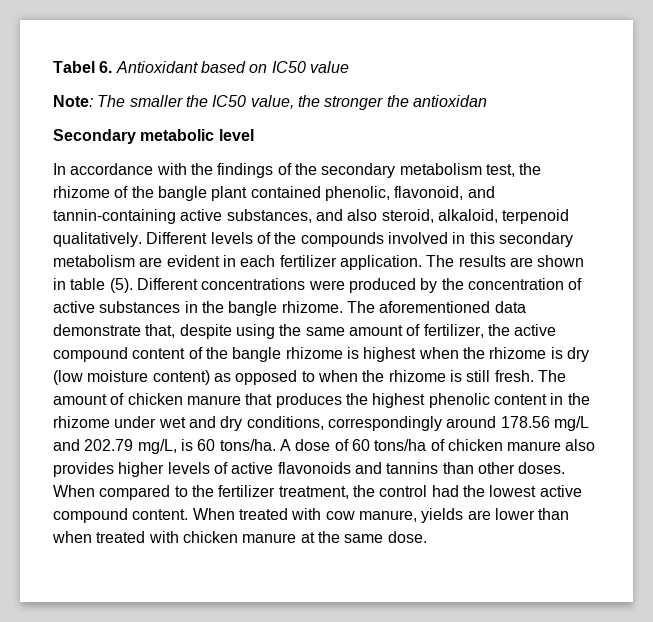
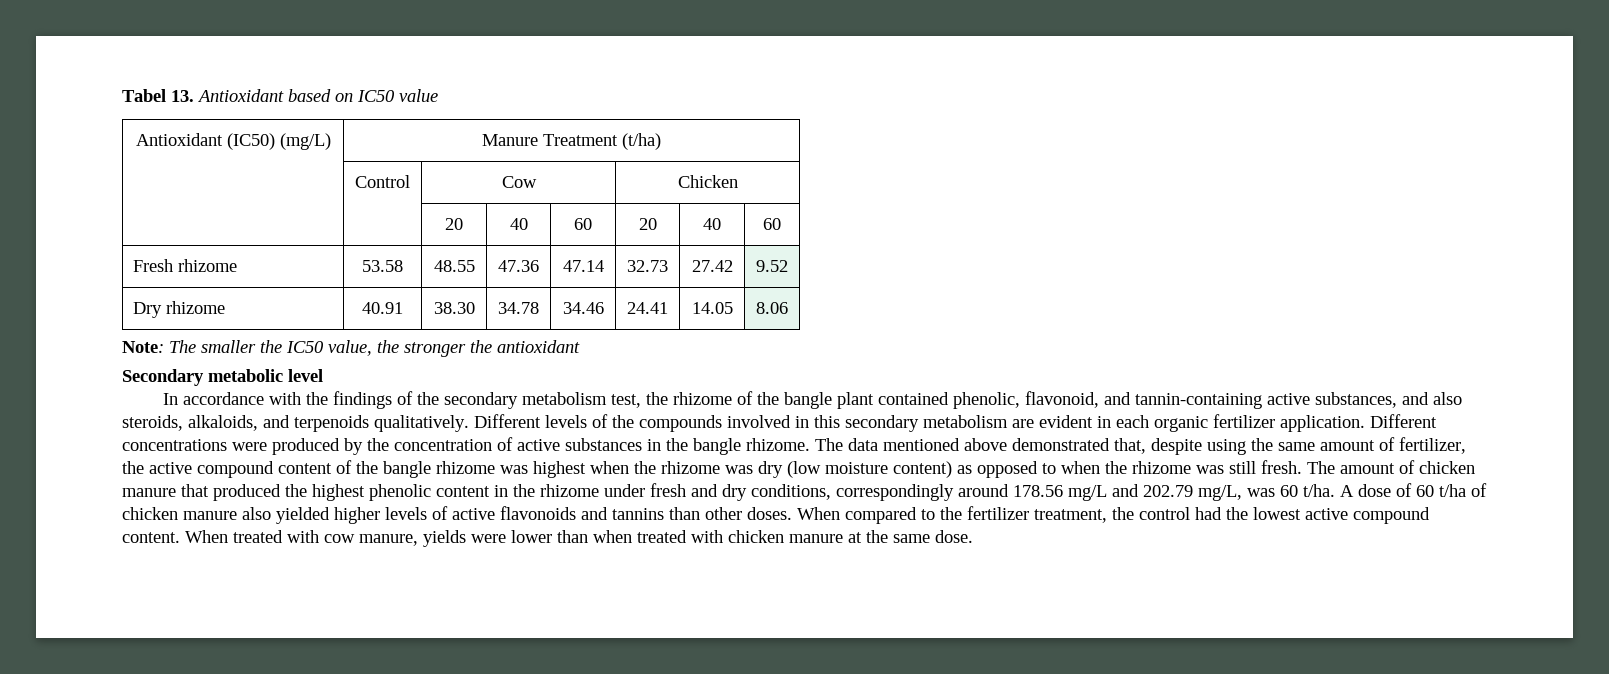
[99,61,113,73] 6. -> [171,90,194,102] 13.
(349, 67) none -> [135,133,331,150] [482,133,661,150] [355,175,410,188] [501,176,537,188] [677,175,738,188] [445,218,463,230] [509,218,528,230] [574,218,592,230] [638,218,657,230] [703,218,721,230] [763,218,781,230] [133,259,238,272] [362,260,403,272] [433,260,475,272] [498,260,539,272] [562,260,604,272] [627,260,668,272] [691,260,733,272] [756,260,788,272] [133,301,226,318] [362,302,403,314] [433,302,475,314] [498,302,539,314] [562,302,604,314] [627,302,668,314] [691,302,733,314] [756,302,788,314] // Antioxidant (IC50) (mg/L) | Manure Treatment (t/ha) // | Control | Cow | Chicken // | | 20 | 40 | 60 | 20 | 40 | 60 // Fresh rhizome | 53.58 | 48.55 | 47.36 | 47.14 | 32.73 | 27.42 | 9.52 // Dry rhizome | 40.91 | 38.30 | 34.78 | 34.46 | 24.41 | 14.05 | 8.06
[412,95,487,107] antioxidan -> [497,340,580,353] antioxidant
[381,209,570,224] steroid, alkaloid, terpenoid -> [122,415,369,432] steroids, alkaloids, and terpenoids
(276, 261) none -> [1154,416,1208,432] organic
[426,255,585,267] [53,278,133,293] The results are shown in table (5). -> (1365, 423) none
[379,301,526,313] [53,324,141,336] aforementioned data demonstrate -> [848,438,1110,451] data mentioned above demonstrated
[346,347,359,359] is -> [500,465,528,474] was
[550,347,563,359] is -> [725,465,753,474] was
[449,370,462,382] is -> [1196,465,1224,474] was
[275,393,342,408] produces -> [213,484,281,501] produced
[158,417,186,428] wet -> [650,483,686,497] fresh
[180,439,276,451] is 60 tons/ha. -> [1247,484,1335,497] was 60 t/ha.
[374,439,427,451] tons/ha -> [1439,484,1466,497] t/ha
[53,462,114,477] provides -> [276,507,330,524] yielded
[467,510,491,520] are -> [471,534,506,543] were

